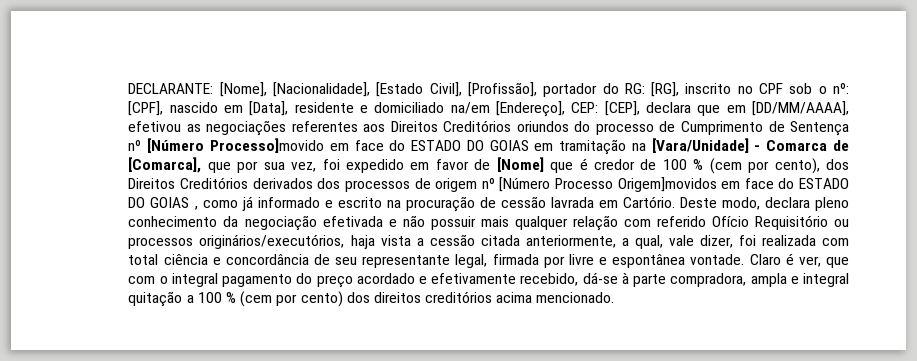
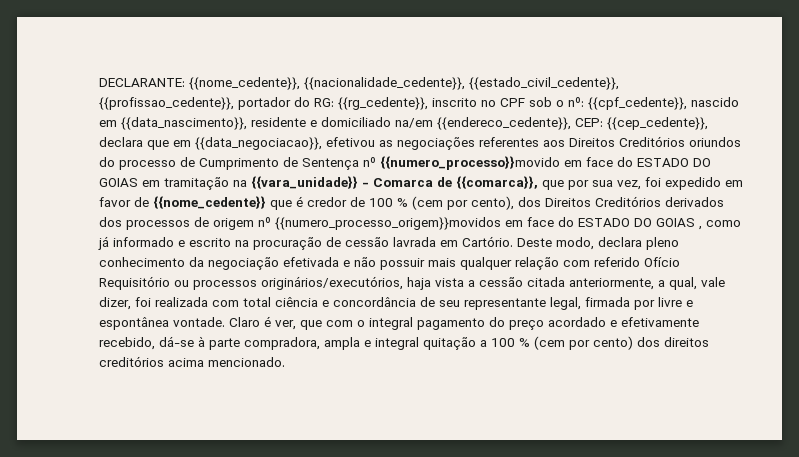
[219,82,537,97] [Nome], [Nacionalidade], [Estado Civil], [Profissão], -> [189,77,620,90] [99,97,235,110] {{nome_cedente}}, {{nacionalidade_cedente}}, {{estado_civil_cedente}}, {{profissao_cedente}},
[651,82,680,97] [RG], -> [338,97,429,110] {{rg_cedente}},
[128,101,164,116] [CPF], -> [588,97,688,110] {{cpf_cedente}},
[249,101,289,116] [Data], -> [121,117,248,130] {{data_nascimento}},
[496,101,640,117] [Endereço], CEP: [CEP], -> [437,117,709,130] {{endereco_cedente}}, CEP: {{cep_cedente}},
[751,101,849,116] [DD/MM/AAAA], -> [195,137,323,150] {{data_negociacao}},
[147,138,324,153] [Número Processo]movido -> [380,156,561,170] {{numero_processo}}movido
[651,138,749,153] [Vara/Unidade] -> [251,176,359,189] {{vara_unidade}}
[128,157,202,173] [Comarca], -> [456,176,539,189] {{comarca}},
[496,157,544,172] [Nome] -> [153,196,267,209] {{nome_cedente}}
[499,177,717,192] [Número Processo Origem]movidos -> [275,217,502,230] {{numero_processo_origem}}movidos

